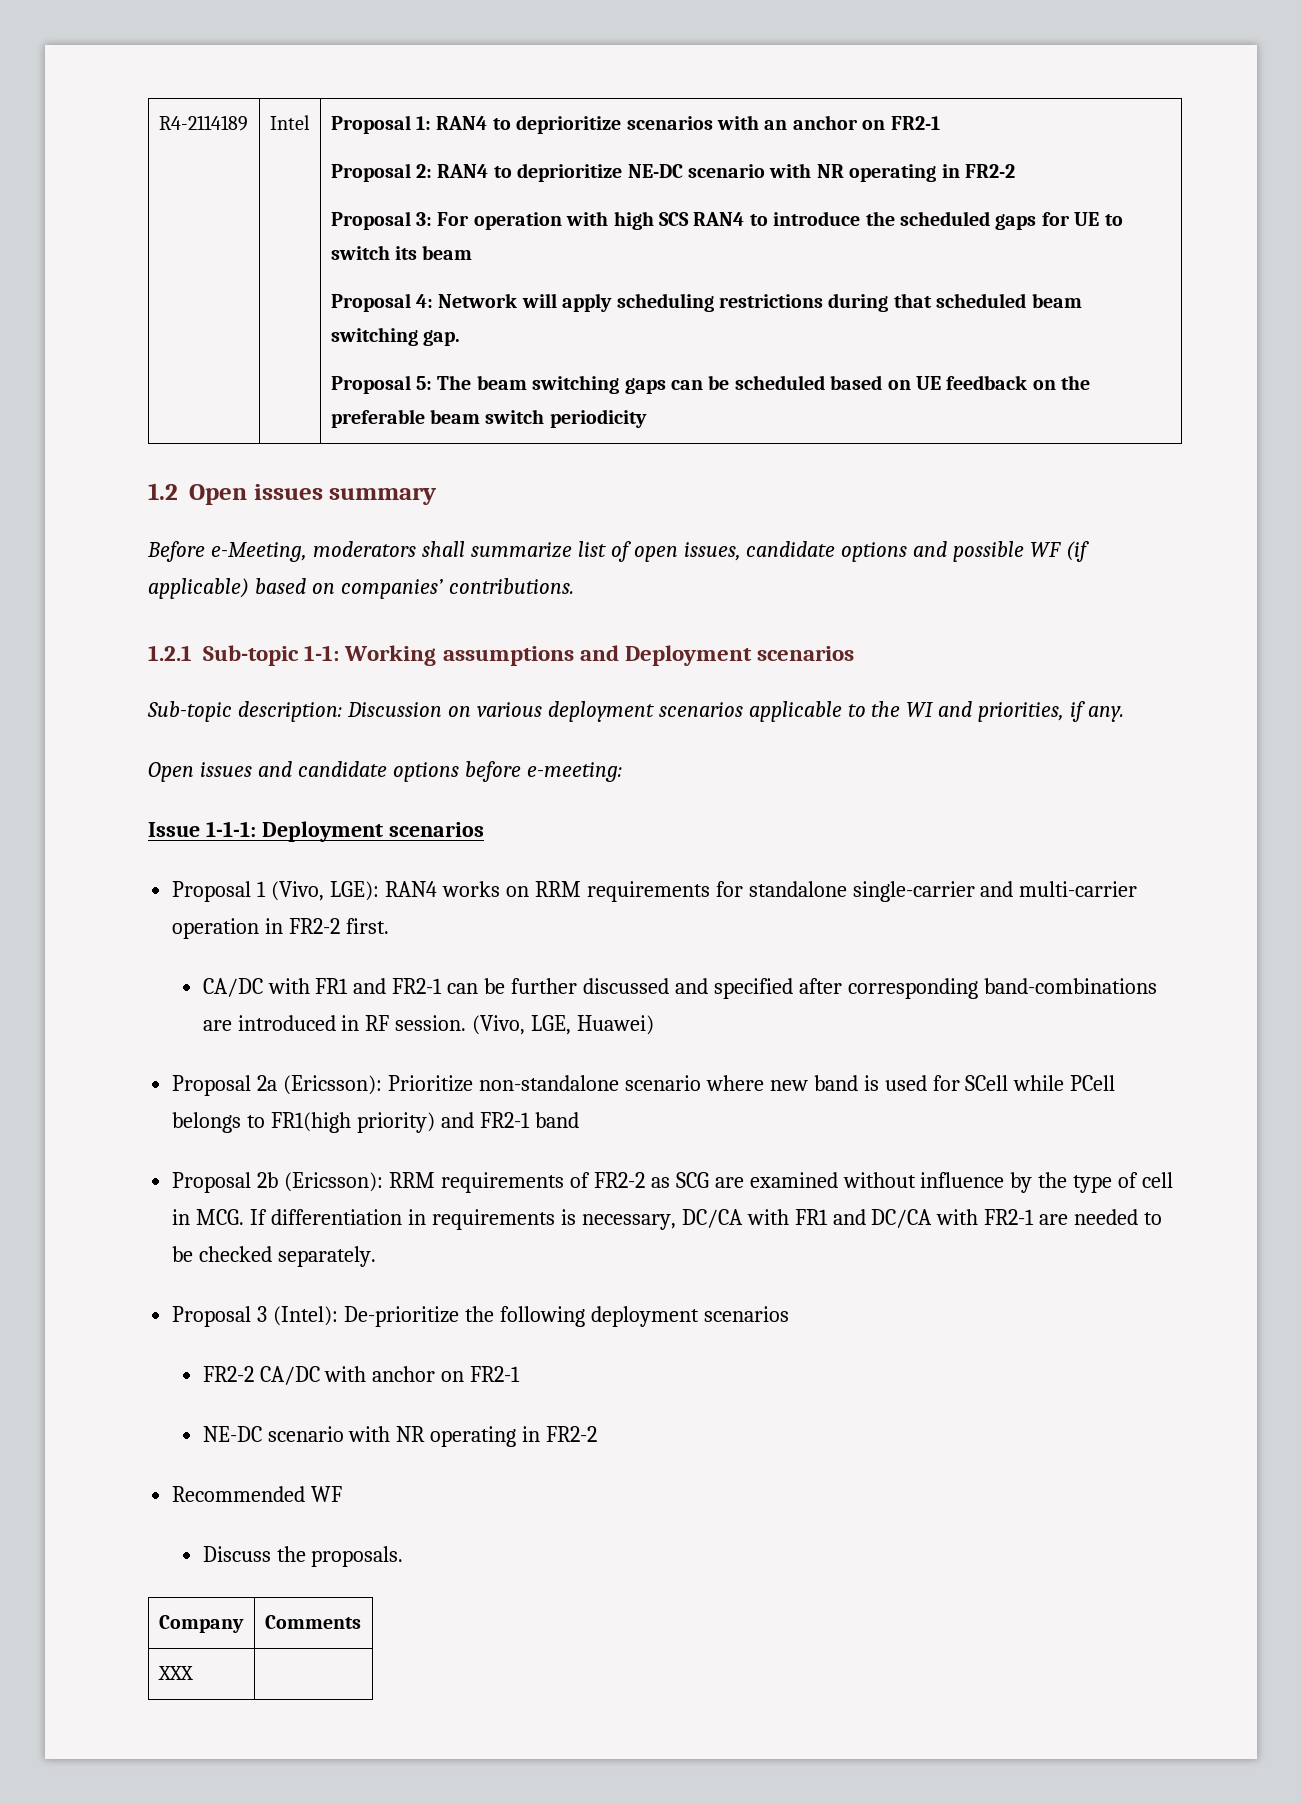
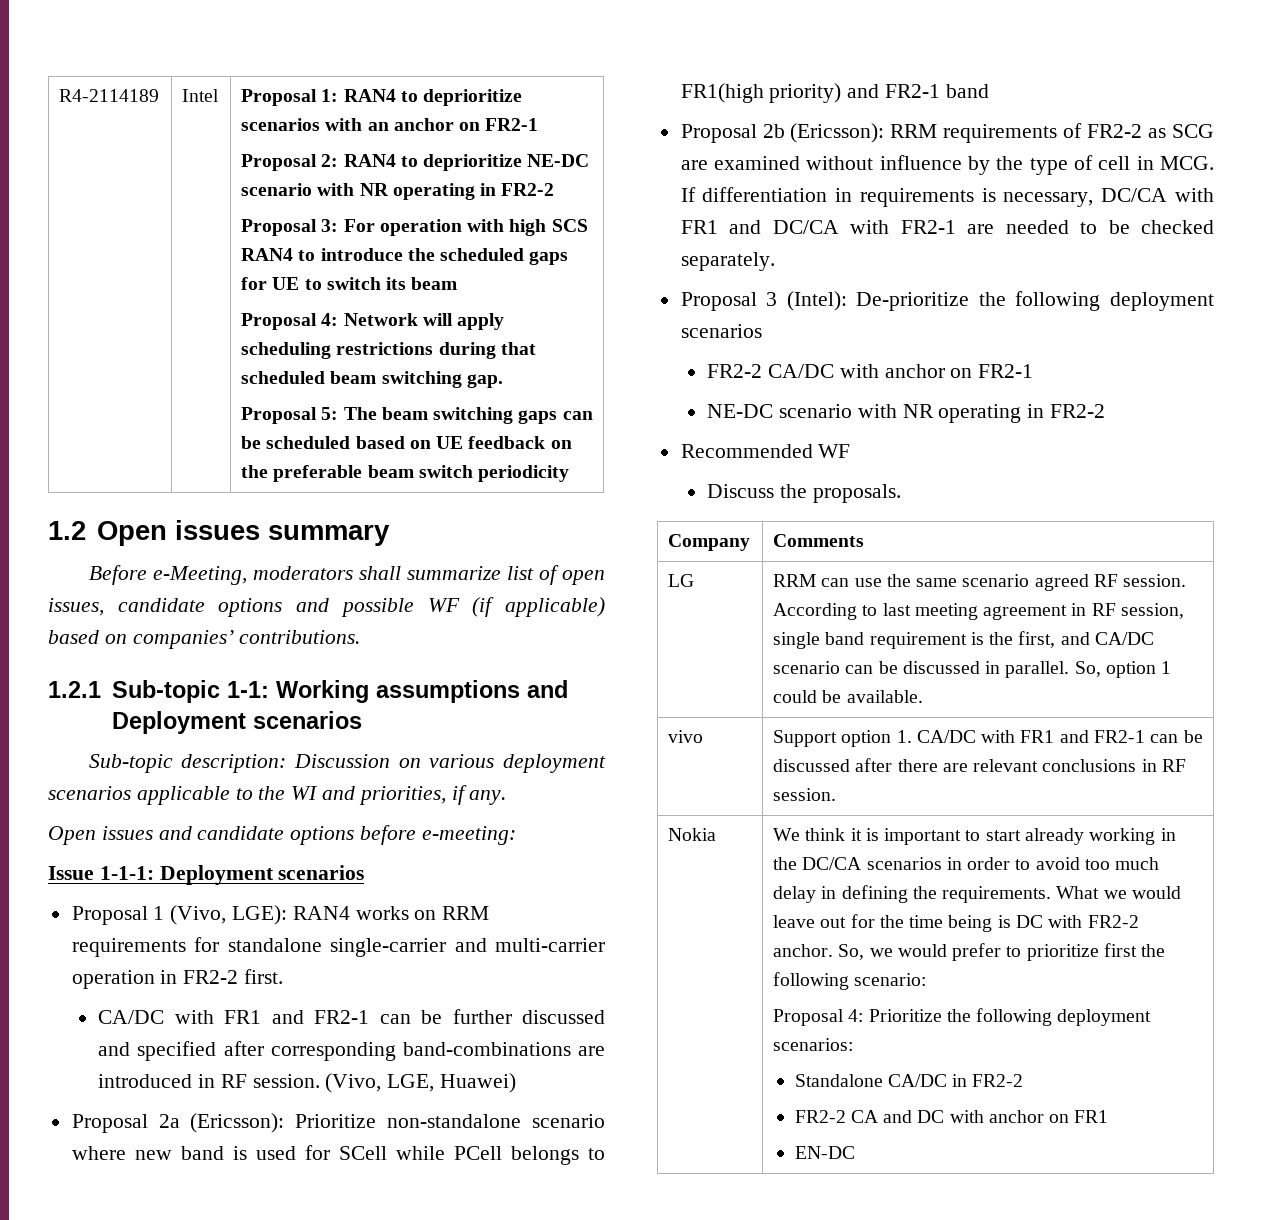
[157,1666,193,1680] XXX | -> [668,574,695,587] [773,574,1187,591] [773,603,1185,620] [773,631,1155,649] [773,661,1172,678] [773,690,923,703] [668,730,704,743] [773,730,1203,747] [773,758,1187,772] [773,788,837,801] [668,828,717,841] [773,828,1176,845] [773,857,1160,870] [773,885,1182,903] [773,914,1139,932] [773,943,1166,961] [773,972,927,990] [773,1008,1152,1026] [773,1038,854,1051] [794,1074,1024,1087] [794,1110,1109,1123] [794,1146,855,1159] LG | RRM can use the same scenario agreed RF session. According to last meeting agreement in RF session, single band requirement is the first, and CA/DC scenario can be discussed in parallel. So, option 1 could be available. // vivo | Support option 1. CA/DC with FR1 and FR2-1 can be discussed after there are relevant conclusions in RF session. // Nokia | We think it is important to start already working in the DC/CA scenarios in order to avoid too much delay in defining the requirements. What we would leave out for the time being is DC with FR2-2 anchor. So, we would prefer to prioritize first the following scenario: // Proposal 4: Prioritize the following deployment scenarios: // Standalone CA/DC in FR2-2 // FR2-2 CA and DC with anchor on FR1 // EN-DC

